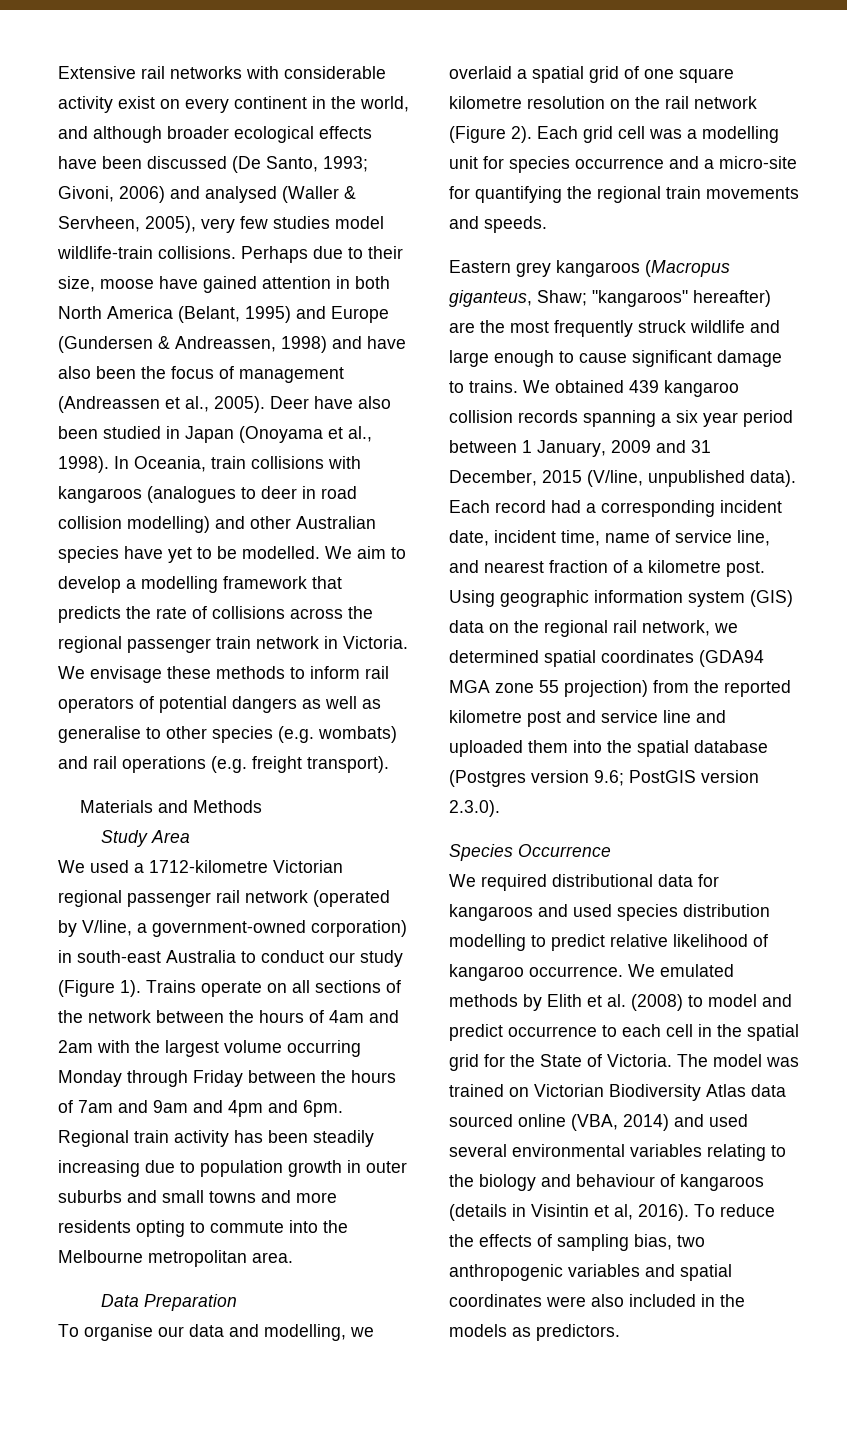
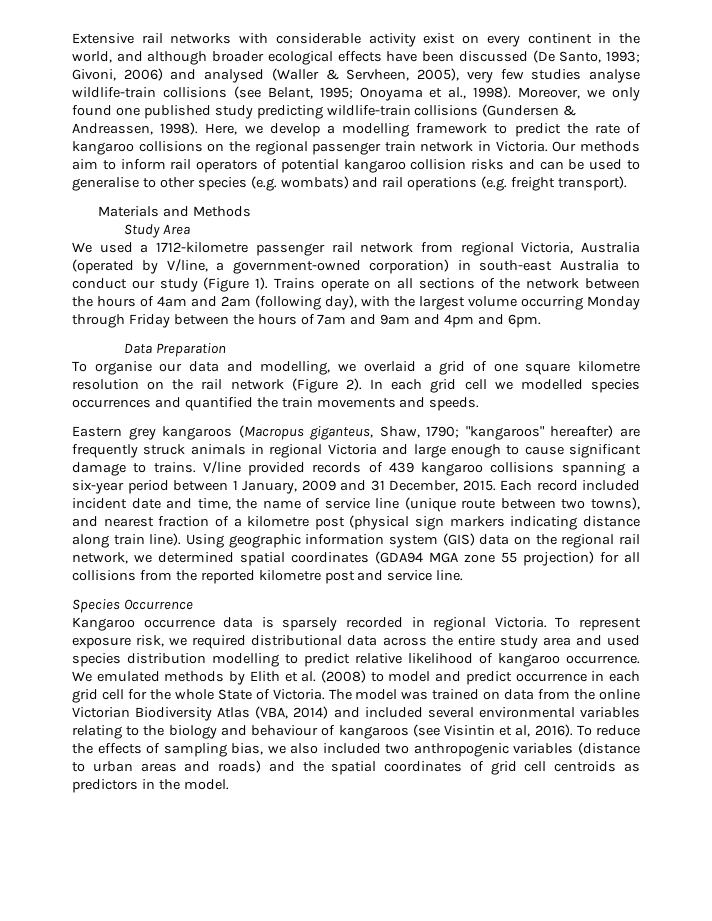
[335,216,384,229] [57,246,403,263] [58,276,390,293] [58,306,389,323] [58,336,406,353] [58,366,344,383] [58,396,391,413] [58,426,372,443] [58,456,361,473] [58,486,357,503] [58,516,376,533] [58,546,406,563] model wildlife-train collisions. Perhaps due to their size, moose have gained attention in both North America (Belant, 1995) and Europe (Gundersen & Andreassen, 1998) and have also been the focus of management (Andreassen et al., 2005). Deer have also been studied in Japan (Onoyama et al., 1998). In Oceania, train collisions with kangaroos (analogues to deer in road collision modelling) and other Australian species have yet to be modelled. We aim to -> [589,69,641,83] [72,86,640,101] [72,104,577,119] [72,122,263,135] analyse wildlife-train collisions (see Belant, 1995; Onoyama et al., 1998). Moreover, we only found one published study predicting wildlife-train collisions (Gundersen & Andreassen, 1998). Here, we
[312,576,342,589] [58,606,121,623] that predicts -> [494,123,561,137] to predict
[212,606,343,619] collisions across -> [72,141,225,155] kangaroo collisions on
[58,666,285,683] We envisage these methods -> [552,141,640,152] [72,159,98,170] Our methods aim
[232,696,381,713] dangers as well as -> [343,159,640,173] kangaroo collision risks and can be used to
[273,860,343,873] [58,890,122,907] Victorian regional -> (249, 247) none
(308, 896) none -> [420,242,640,256] from regional Victoria, Australia
(93, 1046) none -> [255,295,357,310] (following day),
[58,1130,374,1147] [58,1160,407,1177] [58,1190,337,1203] [58,1220,348,1237] [58,1250,293,1267] Regional train activity has been steadily increasing due to population growth in outer suburbs and small towns and more residents opting to commute into the Melbourne metropolitan area. -> (541, 321) none
[532,66,584,83] spatial -> (432, 367) none
[537,126,779,143] [449,156,797,173] [449,186,661,203] Each grid cell was a modelling unit for species occurrence and a micro-site for quantifying the regional -> [370,379,640,393] [72,397,278,411] In each grid cell we modelled species occurrences and quantified the
[537,290,587,306] Shaw; -> [379,426,460,438] Shaw, 1790;
[480,320,745,337] the most frequently struck wildlife -> [72,444,377,458] frequently struck animals in regional Victoria
[523,380,739,397] [449,410,738,427] We obtained 439 kangaroo collision records spanning a six year -> [202,461,640,476] [72,480,124,494] V/line provided records of 439 kangaroo collisions spanning a six-year
[542,470,796,487] [449,500,782,517] [449,530,770,546] 2015 (V/line, unpublished data). Each record had a corresponding incident date, incident time, name of service line, -> [462,480,640,491] [72,497,641,512] 2015. Each record included incident date and time, the name of service line (unique route between two towns),
[726,561,765,577] post. -> [314,515,640,530] [72,533,182,548] post (physical sign markers indicating distance along train line).
(648, 688) none -> [600,552,640,563] [72,570,136,581] for all collisions
[663,710,726,723] [449,740,768,757] [449,770,759,787] [449,800,500,817] [449,844,611,861] [449,874,719,891] [449,904,533,921] line and uploaded them into the spatial database (Postgres version 9.6; PostGIS version 2.3.0). // Species Occurrence // We required distributional data for kangaroos -> [436,570,464,581] [72,599,193,613] [72,617,642,631] [72,635,571,649] line. // Species Occurrence // Kangaroo occurrence data is sparsely recorded in regional Victoria. To represent exposure risk, we required distributional data across the entire study area
[602,1024,799,1041] [449,1054,479,1071] to each cell in the spatial grid -> [591,671,640,682] [72,689,124,703] in each grid cell
(535, 1060) none -> [174,689,214,700] whole
[534,1084,786,1101] [449,1114,566,1127] Victorian Biodiversity Atlas data sourced online -> [504,689,640,700] [72,707,251,721] data from the online Victorian Biodiversity Atlas
[709,1114,748,1127] used -> [364,707,423,718] included
[449,1204,526,1221] (details in -> [412,724,440,737] (see
[677,1235,705,1247] [449,1264,732,1281] [449,1294,745,1307] [449,1324,620,1341] two anthropogenic variables and spatial coordinates were also included in the models as predictors. -> [267,742,640,757] [72,760,640,775] [72,779,229,793] we also included two anthropogenic variables (distance to urban areas and roads) and the spatial coordinates of grid cell centroids as predictors in the model.

